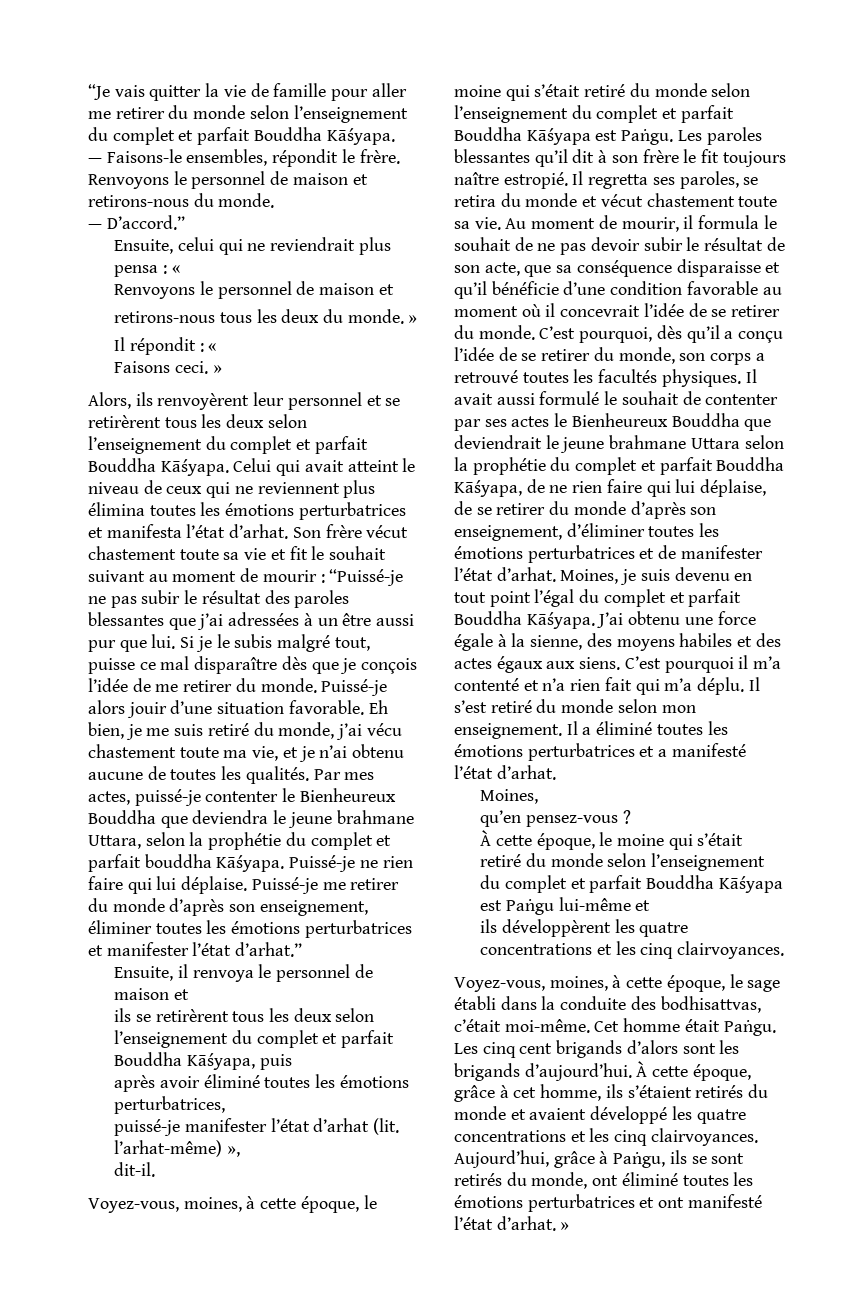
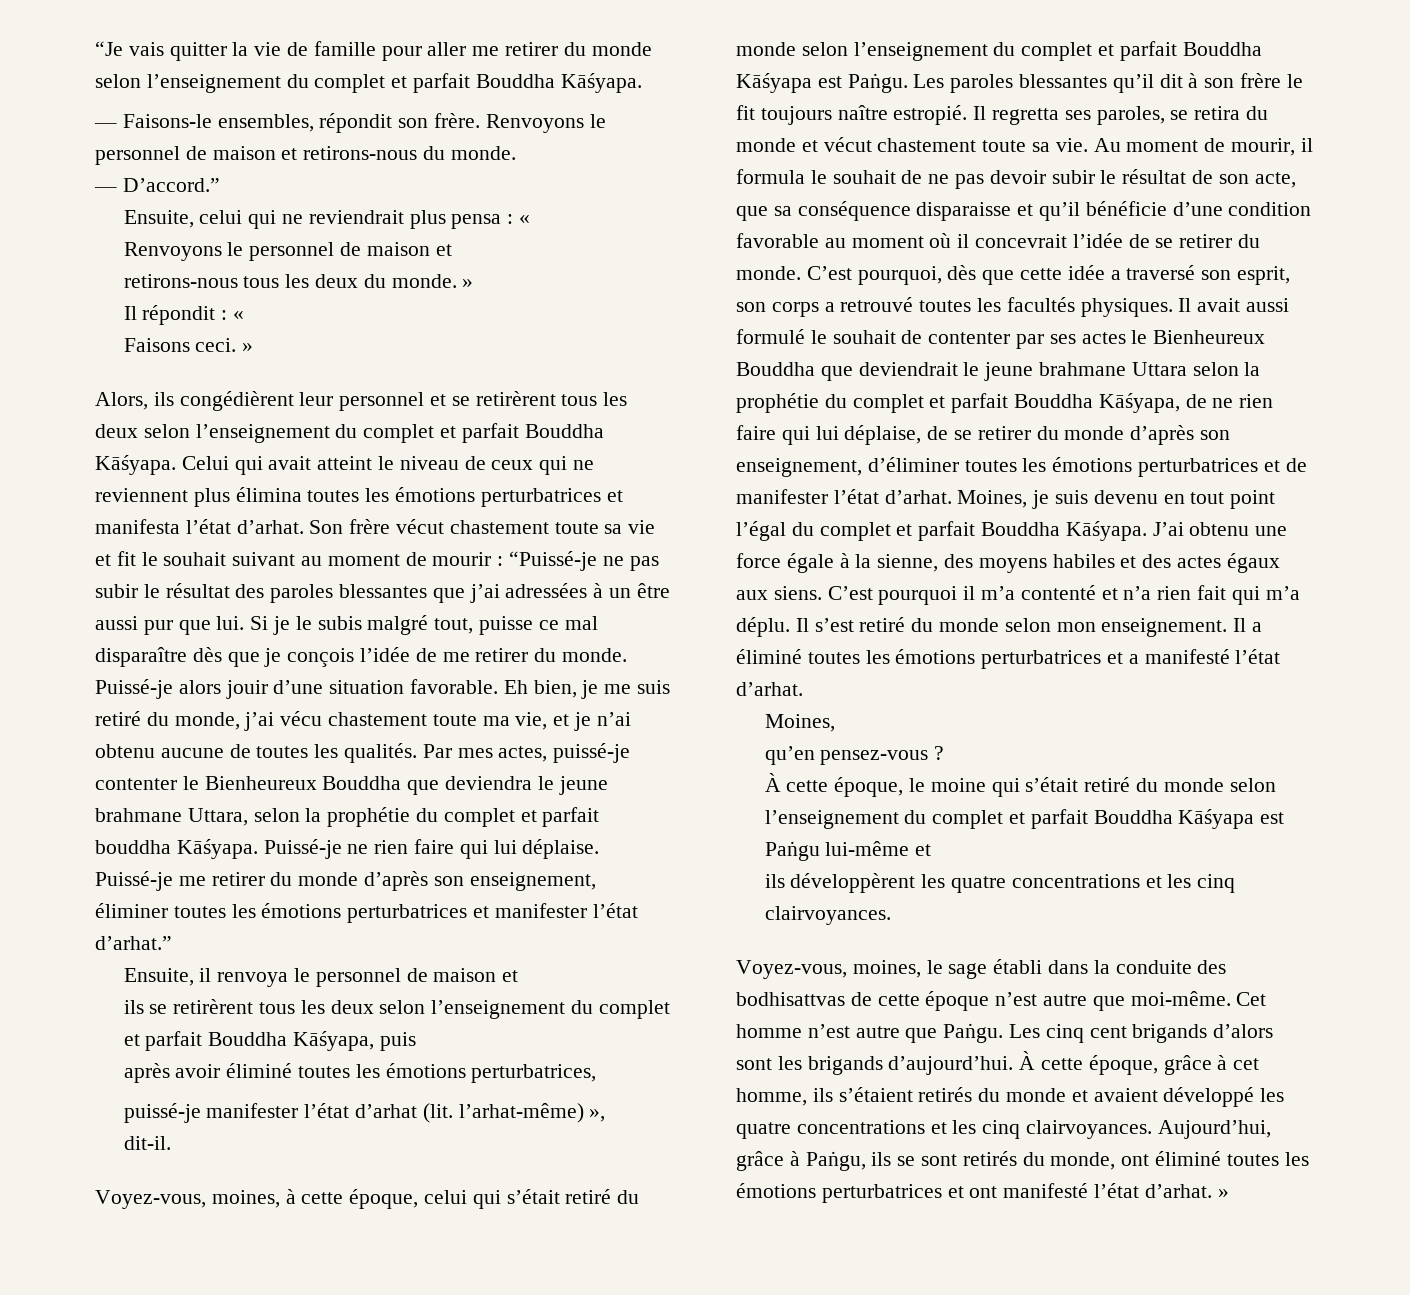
[341,149,355,163] le -> [398,118,429,128] son
[157,393,250,410] renvoyèrent -> [179,391,294,411] congédièrent
[363,1195,377,1209] [454,85,501,97] le moine -> [424,1190,468,1204] celui
[686,325,784,343] [454,347,675,364] qu’il a conçu l’idée de se retirer du monde, -> [982,265,1291,285] que cette idée a traversé son esprit,
[612,975,725,992] à cette époque, -> (921, 969) none
[660,996,761,1013] [454,1018,720,1033] bodhisattvas, c’était moi-même. Cet homme était -> [736,991,1267,1011] [736,1024,938,1043] bodhisattvas de cette époque n’est autre que moi-même. Cet homme n’est autre que

